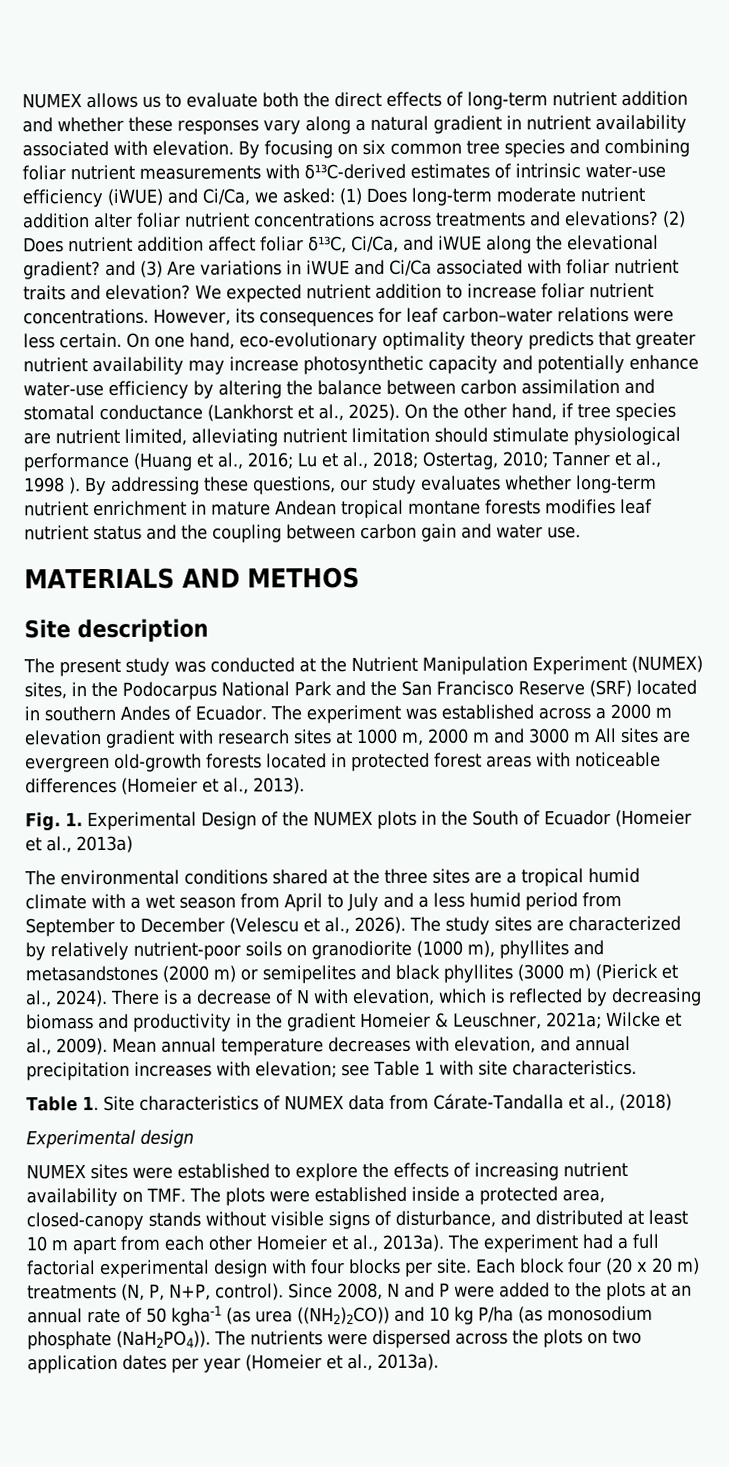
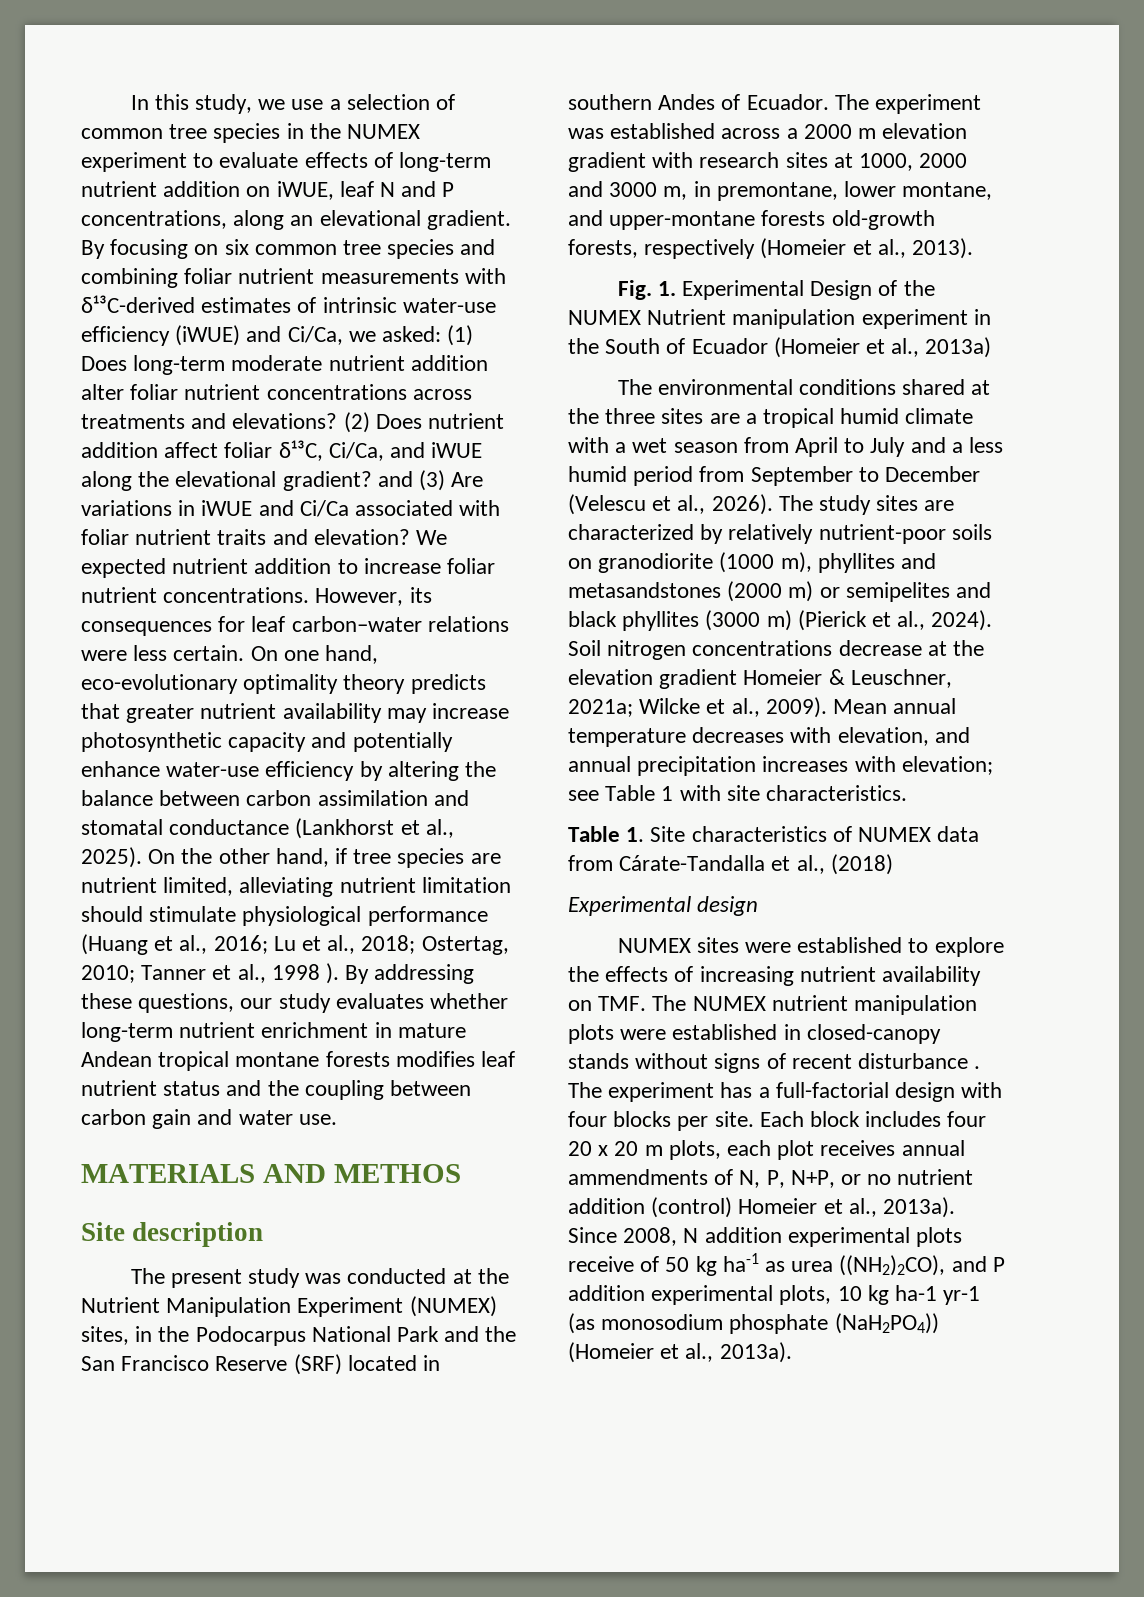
[22,91,382,109] NUMEX allows us to evaluate both the direct -> [130,94,455,114] [81,123,421,143] [81,152,299,172] In this study, we use a selection of common tree species in the NUMEX experiment to evaluate
[22,114,687,135] [22,140,234,157] and whether these responses vary along a natural gradient in nutrient availability associated with elevation. -> [246,181,455,200] [81,210,511,230] on iWUE, leaf N and P concentrations, along an elevational gradient.
[356,727,691,746] [25,751,661,773] [25,777,117,794] 1000 m, 2000 m and 3000 m All sites are evergreen old-growth forests located in protected forest areas with noticeable differences -> [859,153,968,171] [568,181,993,201] [568,210,935,230] [568,239,756,259] 1000, 2000 and 3000 m, in premontane, lower montane, and upper-montane forests old-growth forests, respectively
[377,810,417,829] plots -> [647,309,968,329] Nutrient manipulation experiment
[110,987,702,1007] [26,1013,283,1032] There is a decrease of N with elevation, which is reflected by decreasing biomass and productivity in the -> [568,640,985,660] [568,669,653,685] Soil nitrogen concentrations decrease at the elevation
[224,1186,605,1206] plots were established inside a protected area, -> [692,995,978,1015] [568,1024,801,1044] NUMEX nutrient manipulation plots were established in
[270,1211,324,1227] visible -> (709, 1061) none
[395,1209,688,1228] [26,1233,659,1255] [27,1259,210,1279] disturbance, and distributed at least 10 m apart from each other Homeier et al., 2013a). The experiment had a full factorial experimental -> [791,1053,981,1069] [568,1082,889,1102] recent disturbance . The experiment has a full-factorial
[568,1257,700,1276] [27,1281,692,1301] [27,1305,653,1326] [27,1329,642,1350] [27,1354,241,1374] four (20 x 20 m) treatments (N, P, N+P, control). Since 2008, N and P were added to the plots at an annual rate of 50 kgha-1 (as urea ((NH2)2CO)) and 10 kg P/ha (as monosodium phosphate (NaH2PO4)). The nutrients were dispersed across the plots on two application dates per year -> [865,1111,987,1127] [568,1140,965,1160] [568,1169,974,1188] [568,1197,956,1218] [568,1227,963,1247] [568,1253,1005,1276] [568,1285,981,1305] [568,1313,939,1334] includes four 20 x 20 m plots, each plot receives annual ammendments of N, P, N+P, or no nutrient addition (control) Homeier et al., 2013a). Since 2008, N addition experimental plots receive of 50 kg ha-1 as urea ((NH2)2CO), and P addition experimental plots, 10 kg ha-1 yr-1 (as monosodium phosphate (NaH2PO4))

